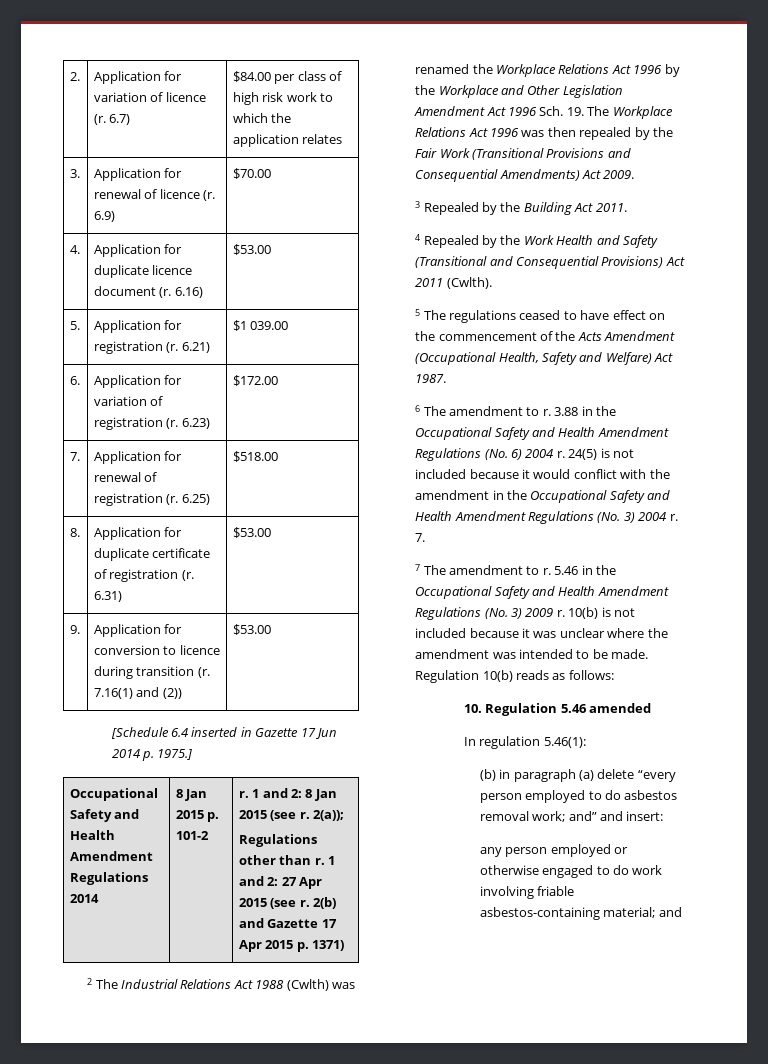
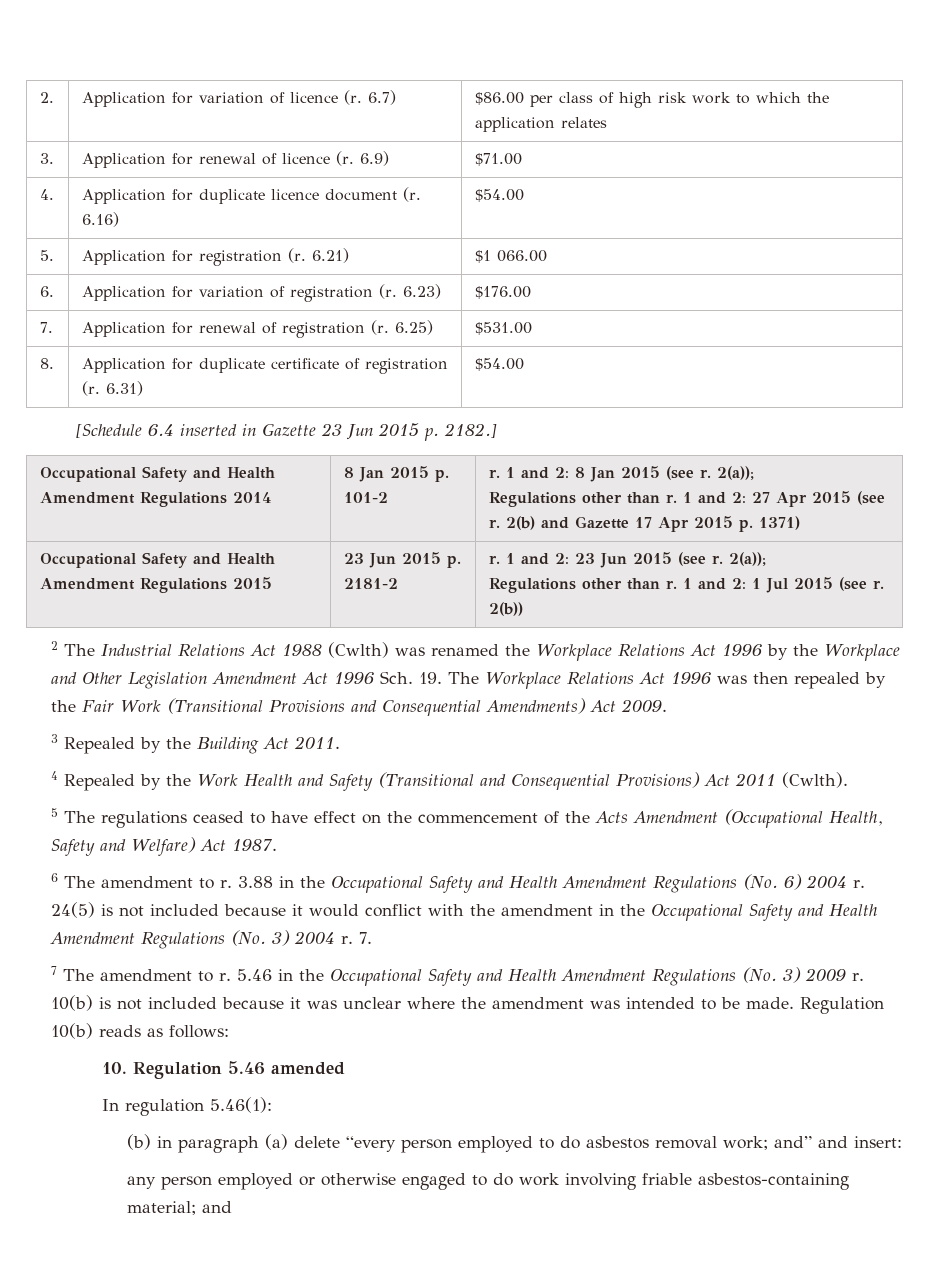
[232,71,271,82] $84.00 -> [474,92,524,105] $86.00
[232,168,271,179] $70.00 -> [474,153,522,166] $71.00
[232,244,271,255] $53.00 -> [474,189,524,202] $54.00
[250,321,289,330] 039.00 -> [496,250,547,262] 066.00
[232,375,278,386] $172.00 -> [474,286,531,299] $176.00
[232,451,278,462] $518.00 -> [474,322,532,335] $531.00
[232,527,271,538] [69,625,80,634] [93,624,183,637] [93,645,220,655] [93,666,210,679] [93,687,182,699] [232,624,271,635] $53.00 // 9. | Application for conversion to licence during transition (r. 7.16(1) and (2)) | $53.00 -> [474,358,524,371] $54.00
[300,728,337,739] [111,749,193,761] 17 Jun 2014 p. 1975.] -> [321,423,498,441] 23 Jun 2015 p. 2182.]
(345, 945) none -> [39,552,275,568] [39,577,272,593] [343,552,461,568] [343,578,398,589] [488,552,766,568] [488,577,884,593] [488,602,523,616] // Occupational Safety and Health Amendment Regulations 2015 | 23 Jun 2015 p. 2181-2 | r. 1 and 2: 23 Jun 2015 (see r. 2(a)); // Regulations other than r. 1 and 2: 1 Jul 2015 (see r. 2(b))

